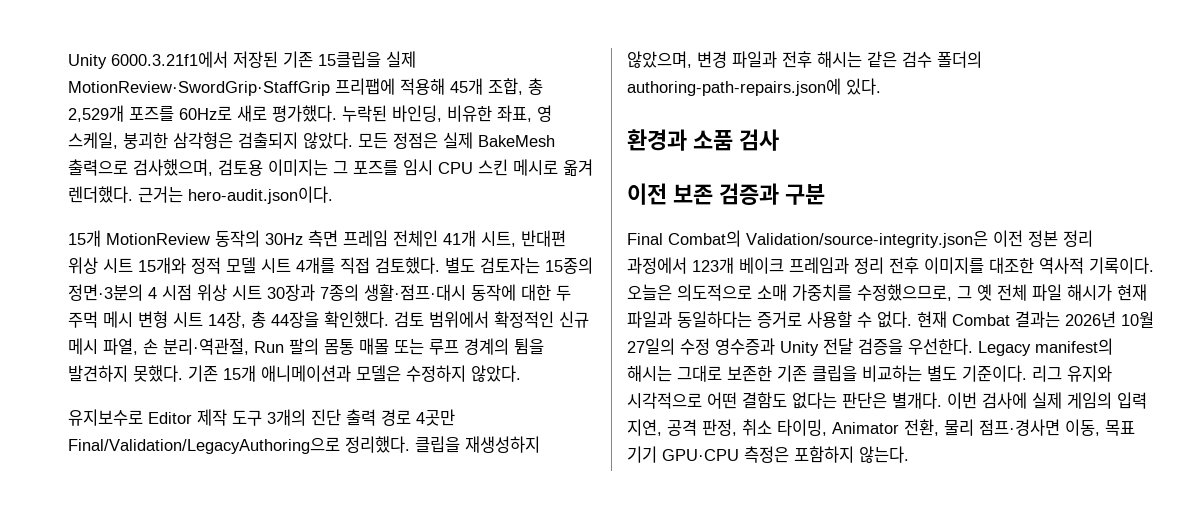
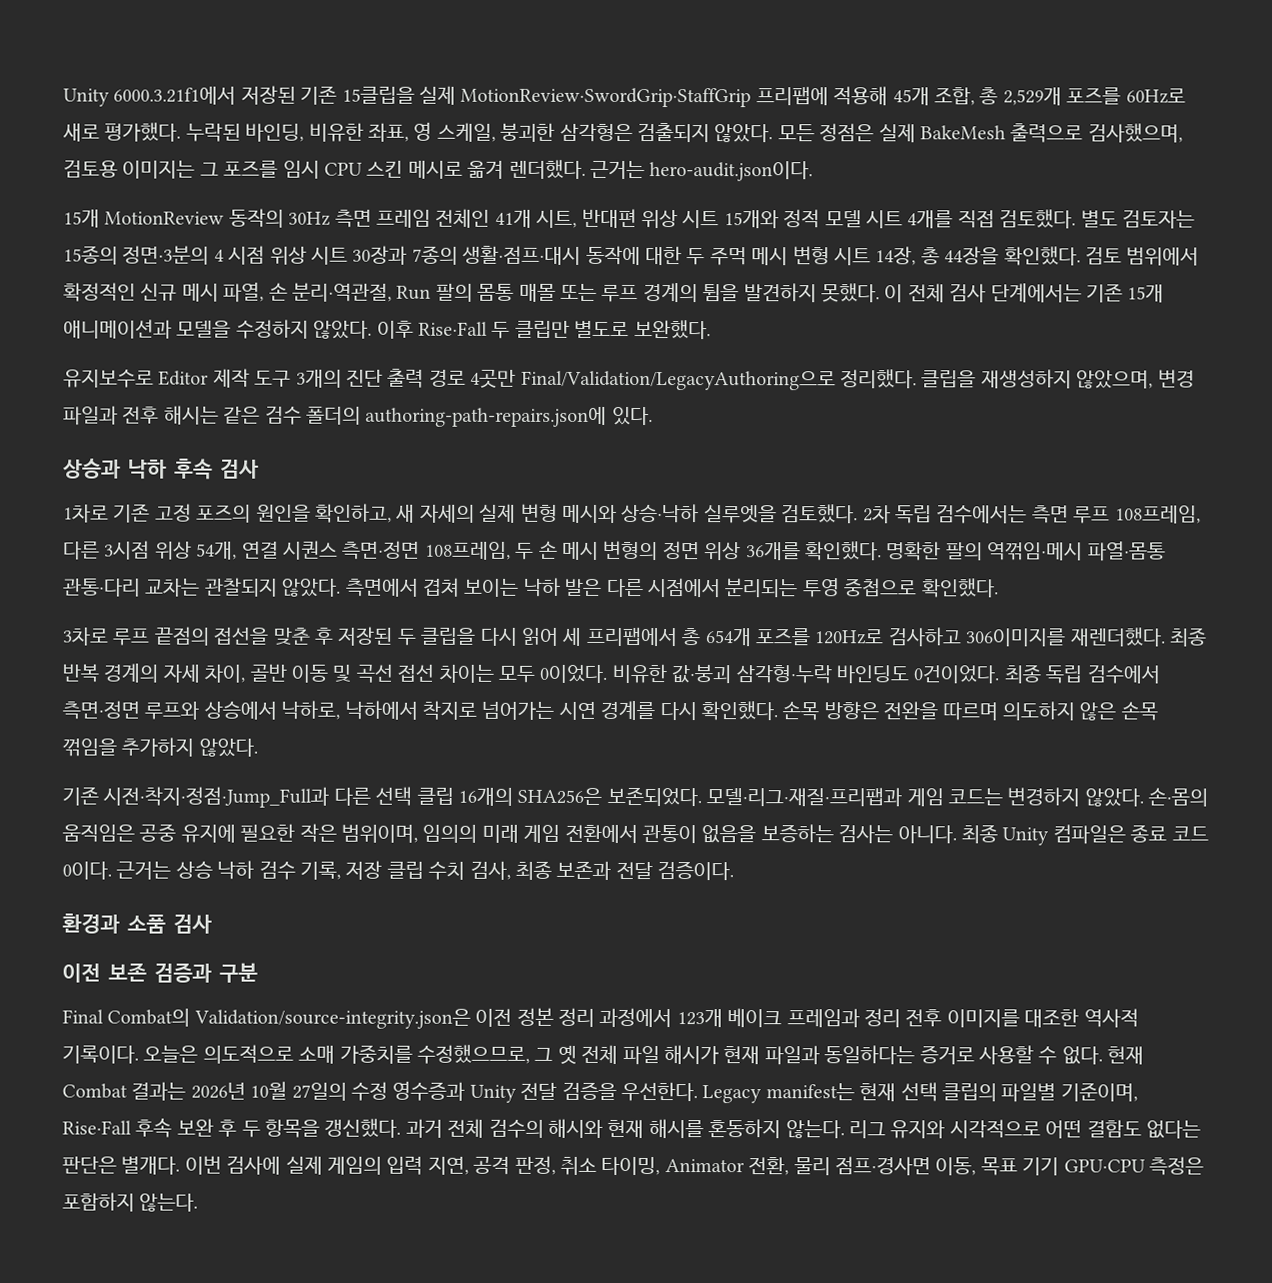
(183, 373) none -> [884,283,1082,303] 이 전체 검사 단계에서는
[356,365,401,382] 모델은 -> [176,320,232,338] 모델을
(521, 373) none -> [376,319,711,340] 이후 Rise·Fall 두 클립만 별도로 보완했다.
(881, 86) none -> [62,458,259,480] [63,503,1201,524] [63,540,1166,562] [63,577,999,598] [62,626,1207,647] [62,663,1160,684] [62,700,1158,721] [62,737,258,757] [62,786,1209,808] [62,823,1209,846] [62,860,735,881] // 상승과 낙하 후속 검사 // 1차로 기존 고정 포즈의 원인을 확인하고, 새 자세의 실제 변형 메시와 상승·낙하 실루엣을 검토했다. 2차 독립 검수에서는 측면 루프 108프레임, 다른 3시점 위상 54개, 연결 시퀀스 측면·정면 108프레임, 두 손 메시 변형의 정면 위상 36개를 확인했다. 명확한 팔의 역꺾임·메시 파열·몸통 관통·다리 교차는 관찰되지 않았다. 측면에서 겹쳐 보이는 낙하 발은 다른 시점에서 분리되는 투영 중첩으로 확인했다. // 3차로 루프 끝점의 접선을 맞춘 후 저장된 두 클립을 다시 읽어 세 프리팹에서 총 654개 포즈를 120Hz로 검사하고 306이미지를 재렌더했다. 최종 반복 경계의 자세 차이, 골반 이동 및 곡선 접선 차이는 모두 0이었다. 비유한 값·붕괴 삼각형·누락 바인딩도 0건이었다. 최종 독립 검수에서 측면·정면 루프와 상승에서 낙하로, 낙하에서 착지로 넘어가는 시연 경계를 다시 확인했다. 손목 방향은 전완을 따르며 의도하지 않은 손목 꺾임을 추가하지 않았다. // 기존 시전·착지·정점·Jump_Full과 다른 선택 클립 16개의 SHA256은 보존되었다. 모델·리그·재질·프리팹과 게임 코드는 변경하지 않았다. 손·몸의 움직임은 공중 유지에 필요한 작은 범위이며, 임의의 미래 게임 전환에서 관통이 없음을 보증하는 검사는 아니다. 최종 Unity 컴파일은 종료 코드 0이다. 근거는 상승 낙하 검수 기록, 저장 클립 수치 검사, 최종 보존과 전달 검증이다.
[1035,338,1113,355] [627,365,1027,382] manifest의 해시는 그대로 보존한 기존 클립을 비교하는 별도 기준이다. -> [765,1082,1138,1103] [62,1117,845,1139] manifest는 현재 선택 클립의 파일별 기준이며, Rise·Fall 후속 보완 후 두 항목을 갱신했다. 과거 전체 검수의 해시와 현재 해시를 혼동하지 않는다.

